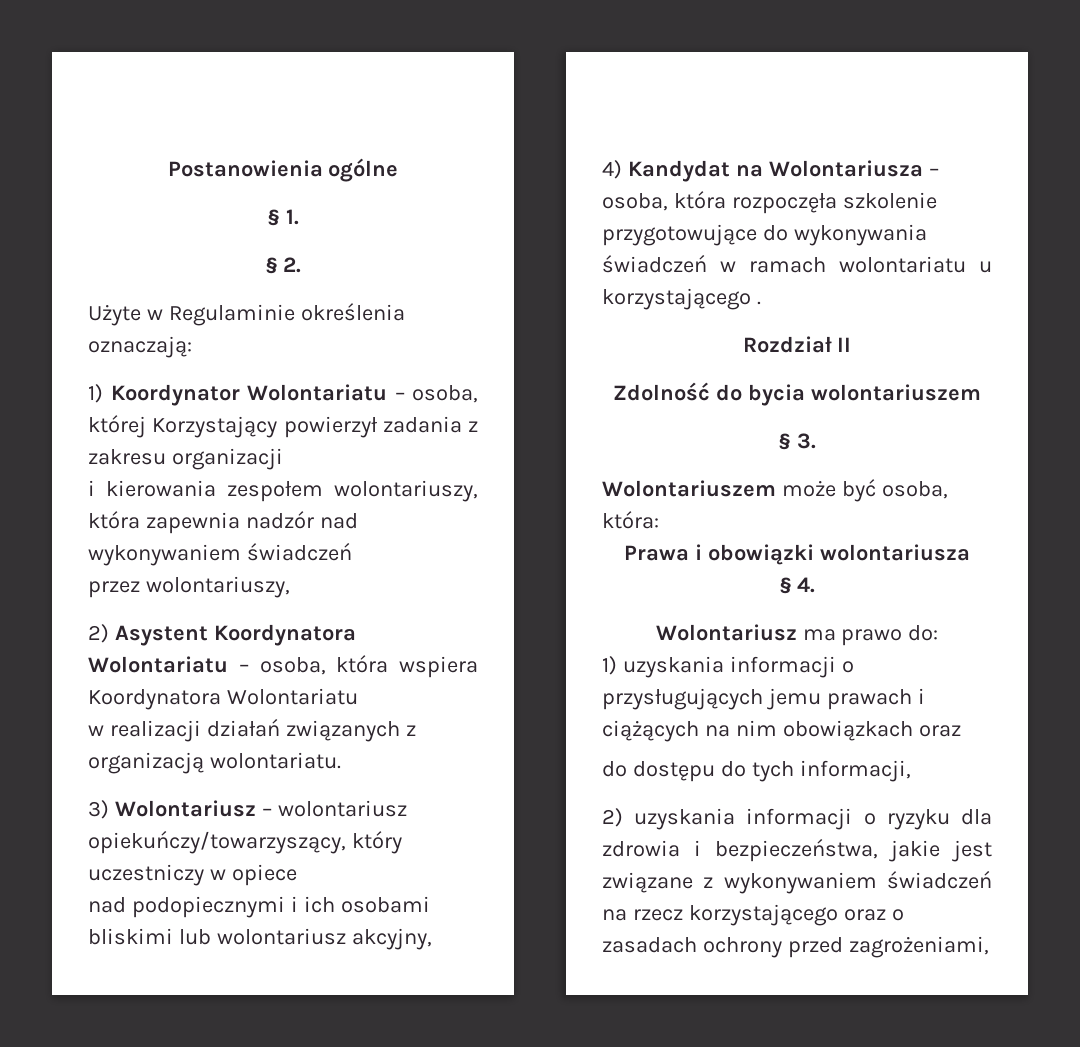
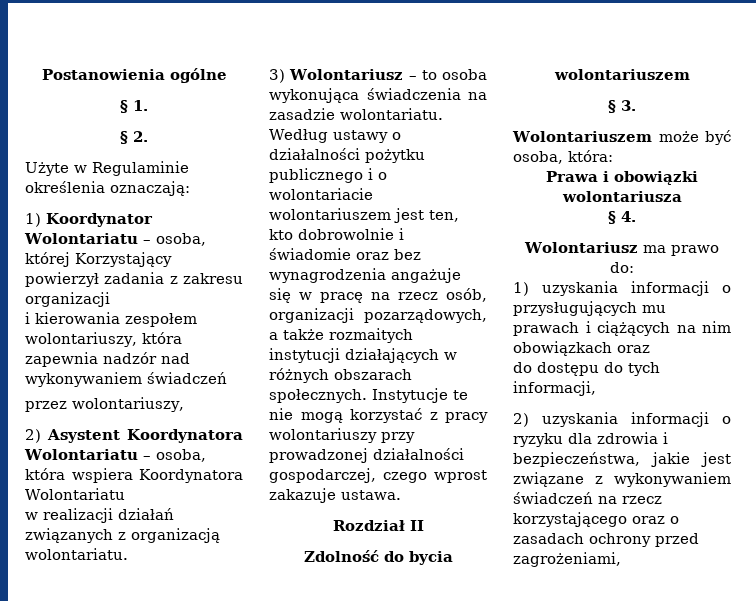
[277,800,407,817] [88,830,402,854] [88,864,297,886] [88,896,430,918] [88,928,432,950] [602,160,939,182] [602,191,937,214] [602,224,927,246] [602,254,992,273] [602,288,761,310] wolontariusz opiekuńczy/towarzyszący, który uczestniczy w opiece // nad podopiecznymi i ich osobami bliskimi lub wolontariusz akcyjny, // 4) Kandydat na Wolontariusza – osoba, która rozpoczęła szkolenie przygotowujące do wykonywania świadczeń w ramach wolontariatu u korzystającego . -> [421,69,487,80] [269,88,487,103] [269,108,443,120] [269,129,401,143] [269,148,425,163] [269,168,387,183] [269,188,373,200] [269,208,459,223] [269,228,404,240] [269,248,421,260] [269,268,461,283] [269,288,487,303] [269,308,487,323] [269,328,413,343] [269,348,457,363] [269,368,412,383] [269,388,468,403] [269,408,488,423] [269,428,415,443] [269,448,464,463] [269,468,487,483] [269,488,401,503] to osoba wykonująca świadczenia na zasadzie wolontariatu. Według ustawy o działalności pożytku publicznego i o wolontariacie wolontariuszem jest ten, kto dobrowolnie i świadomie oraz bez wynagrodzenia angażuje się w pracę na rzecz osób, organizacji pozarządowych, a także rozmaitych instytucji działających w różnych obszarach społecznych. Instytucje te nie mogą korzystać z pracy wolontariuszy przy prowadzonej działalności gospodarczej, czego wprost zakazuje ustawa.
[766,688,821,710] jemu -> [642,305,666,313] mu

